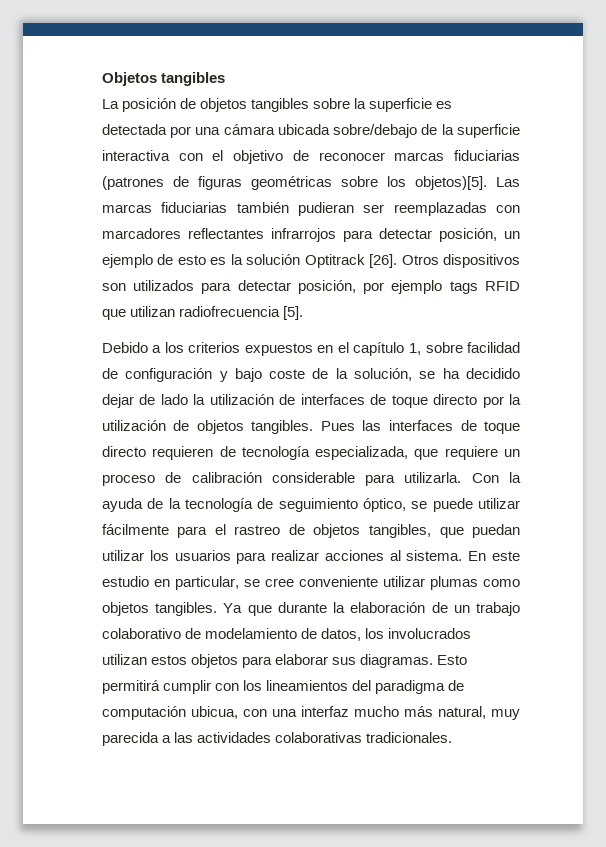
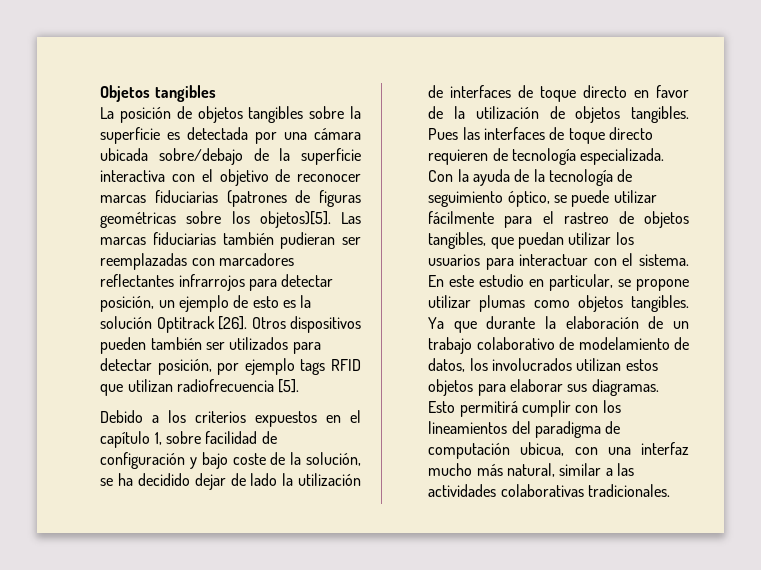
[101,283,126,291] son -> [100,337,225,354] pueden también ser
[482,396,504,408] por -> [634,85,689,98] [428,106,444,119] en favor de
[315,446,520,460] [101,472,462,486] especializada, que requiere un proceso de calibración considerable para utilizarla. -> [580,148,665,165] especializada.
[271,550,401,561] realizar acciones al -> [519,253,634,266] interactuar con el
[264,576,378,587] cree conveniente -> [636,279,689,291] propone
[491,709,520,720] [101,732,159,746] muy parecida -> [559,463,602,476] similar

